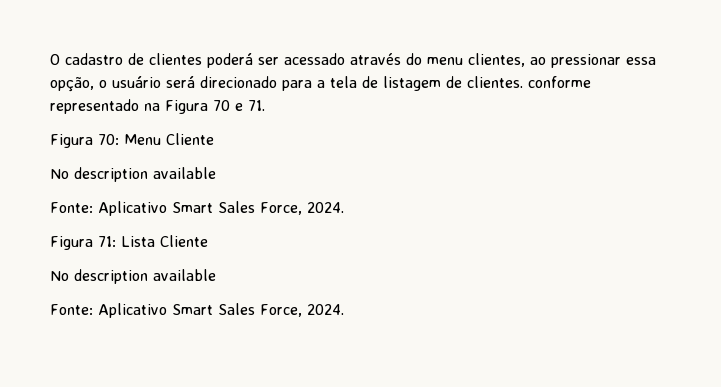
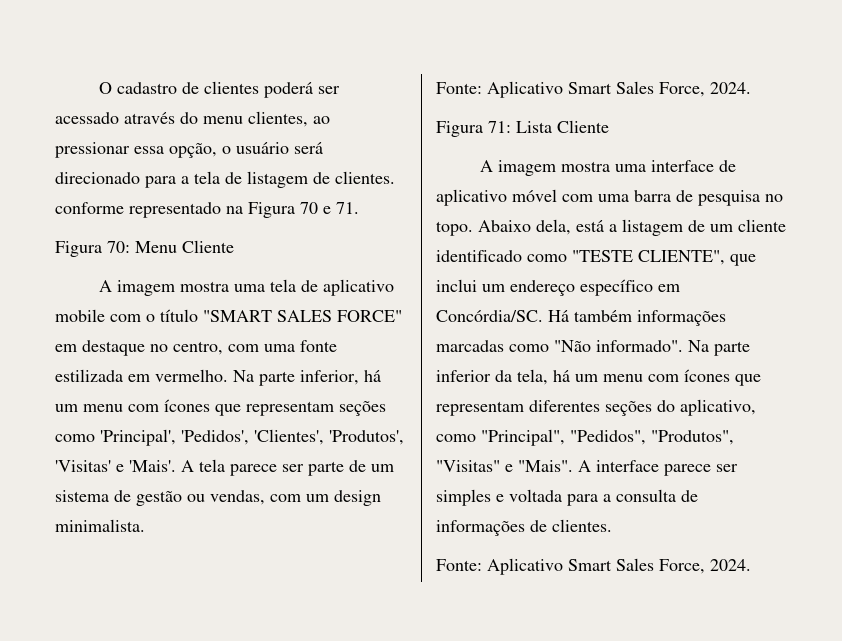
[50,167,216,182] No description available -> [99,279,395,296] [55,309,402,322] [55,340,337,356] [55,369,381,386] [55,399,386,416] [55,429,404,446] [55,459,394,476] [55,490,381,506] [55,519,145,532] A imagem mostra uma tela de aplicativo mobile com o título "SMART SALES FORCE" em destaque no centro, com uma fonte estilizada em vermelho. Na parte inferior, há um menu com ícones que representam seções como 'Principal', 'Pedidos', 'Clientes', 'Produtos', 'Visitas' e 'Mais'. A tela parece ser parte de um sistema de gestão ou vendas, com um design minimalista.
[50,269,216,284] No description available -> [480,160,737,176] [436,189,783,206] [436,219,786,236] [436,250,756,266] [436,279,680,296] [436,310,726,326] [436,340,750,356] [436,369,761,386] [436,399,756,416] [436,429,734,446] [436,460,738,476] [436,489,698,506] [436,519,612,536] A imagem mostra uma interface de aplicativo móvel com uma barra de pesquisa no topo. Abaixo dela, está a listagem de um cliente identificado como "TESTE CLIENTE", que inclui um endereço específico em Concórdia/SC. Há também informações marcadas como "Não informado". Na parte inferior da tela, há um menu com ícones que representam diferentes seções do aplicativo, como "Principal", "Pedidos", "Produtos", "Visitas" e "Mais". A interface parece ser simples e voltada para a consulta de informações de clientes.

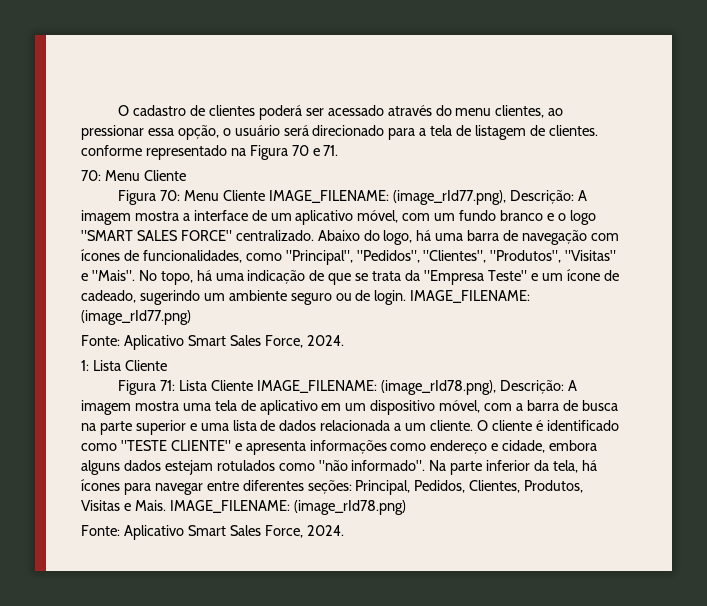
(359, 208) none -> [81,170,186,181] // 70: Menu Cliente
[99,279,395,296] [55,309,402,322] [55,340,337,356] [55,369,381,386] [55,399,386,416] [55,429,404,446] [55,459,394,476] [55,490,381,506] [55,519,145,532] [436,81,751,98] // A imagem mostra uma tela de aplicativo mobile com o título "SMART SALES FORCE" em destaque no centro, com uma fonte estilizada em vermelho. Na parte inferior, há um menu com ícones que representam seções como 'Principal', 'Pedidos', 'Clientes', 'Produtos', 'Visitas' e 'Mais'. A tela parece ser parte de um sistema de gestão ou vendas, com um design minimalista. // Fonte: Aplicativo Smart Sales Force, 2024. -> [268,190,587,205] [81,210,596,225] [81,230,619,245] [81,249,617,265] [81,269,619,285] [81,290,531,305] [81,310,191,325] [81,335,344,350] [81,360,167,371] IMAGE_FILENAME: (image_rId77.png), Descrição: A imagem mostra a interface de um aplicativo móvel, com um fundo branco e o logo "SMART SALES FORCE" centralizado. Abaixo do logo, há uma barra de navegação com ícones de funcionalidades, como "Principal", "Pedidos", "Clientes", "Produtos", "Visitas" e "Mais". No topo, há uma indicação de que se trata da "Empresa Teste" e um ícone de cadeado, sugerindo um ambiente seguro ou de login. IMAGE_FILENAME: (image_rId77.png) // Fonte: Aplicativo Smart Sales Force, 2024. // 1: Lista Cliente
[480,160,737,176] [436,189,783,206] [436,219,786,236] [436,250,756,266] [436,279,680,296] [436,310,726,326] [436,340,591,352] // A imagem mostra uma interface de aplicativo móvel com uma barra de pesquisa no topo. Abaixo dela, está a listagem de um cliente identificado como "TESTE CLIENTE", que inclui um endereço específico em Concórdia/SC. Há também informações marcadas como "Não -> [256,380,577,395] [81,400,618,415] [81,420,619,435] [81,440,598,455] [81,460,348,475] IMAGE_FILENAME: (image_rId78.png), Descrição: A imagem mostra uma tela de aplicativo em um dispositivo móvel, com a barra de busca na parte superior e uma lista de dados relacionada a um cliente. O cliente é identificado como "TESTE CLIENTE" e apresenta informações como endereço e cidade, embora alguns dados estejam rotulados como "não
[575,369,761,386] [436,399,756,416] [436,429,734,446] [436,460,738,476] [436,489,698,506] [436,519,612,536] um menu com ícones que representam diferentes seções do aplicativo, como "Principal", "Pedidos", "Produtos", "Visitas" e "Mais". A interface parece ser simples e voltada para a consulta de informações de clientes. -> [81,479,584,495] [81,500,406,515] ícones para navegar entre diferentes seções: Principal, Pedidos, Clientes, Produtos, Visitas e Mais. IMAGE_FILENAME: (image_rId78.png)

